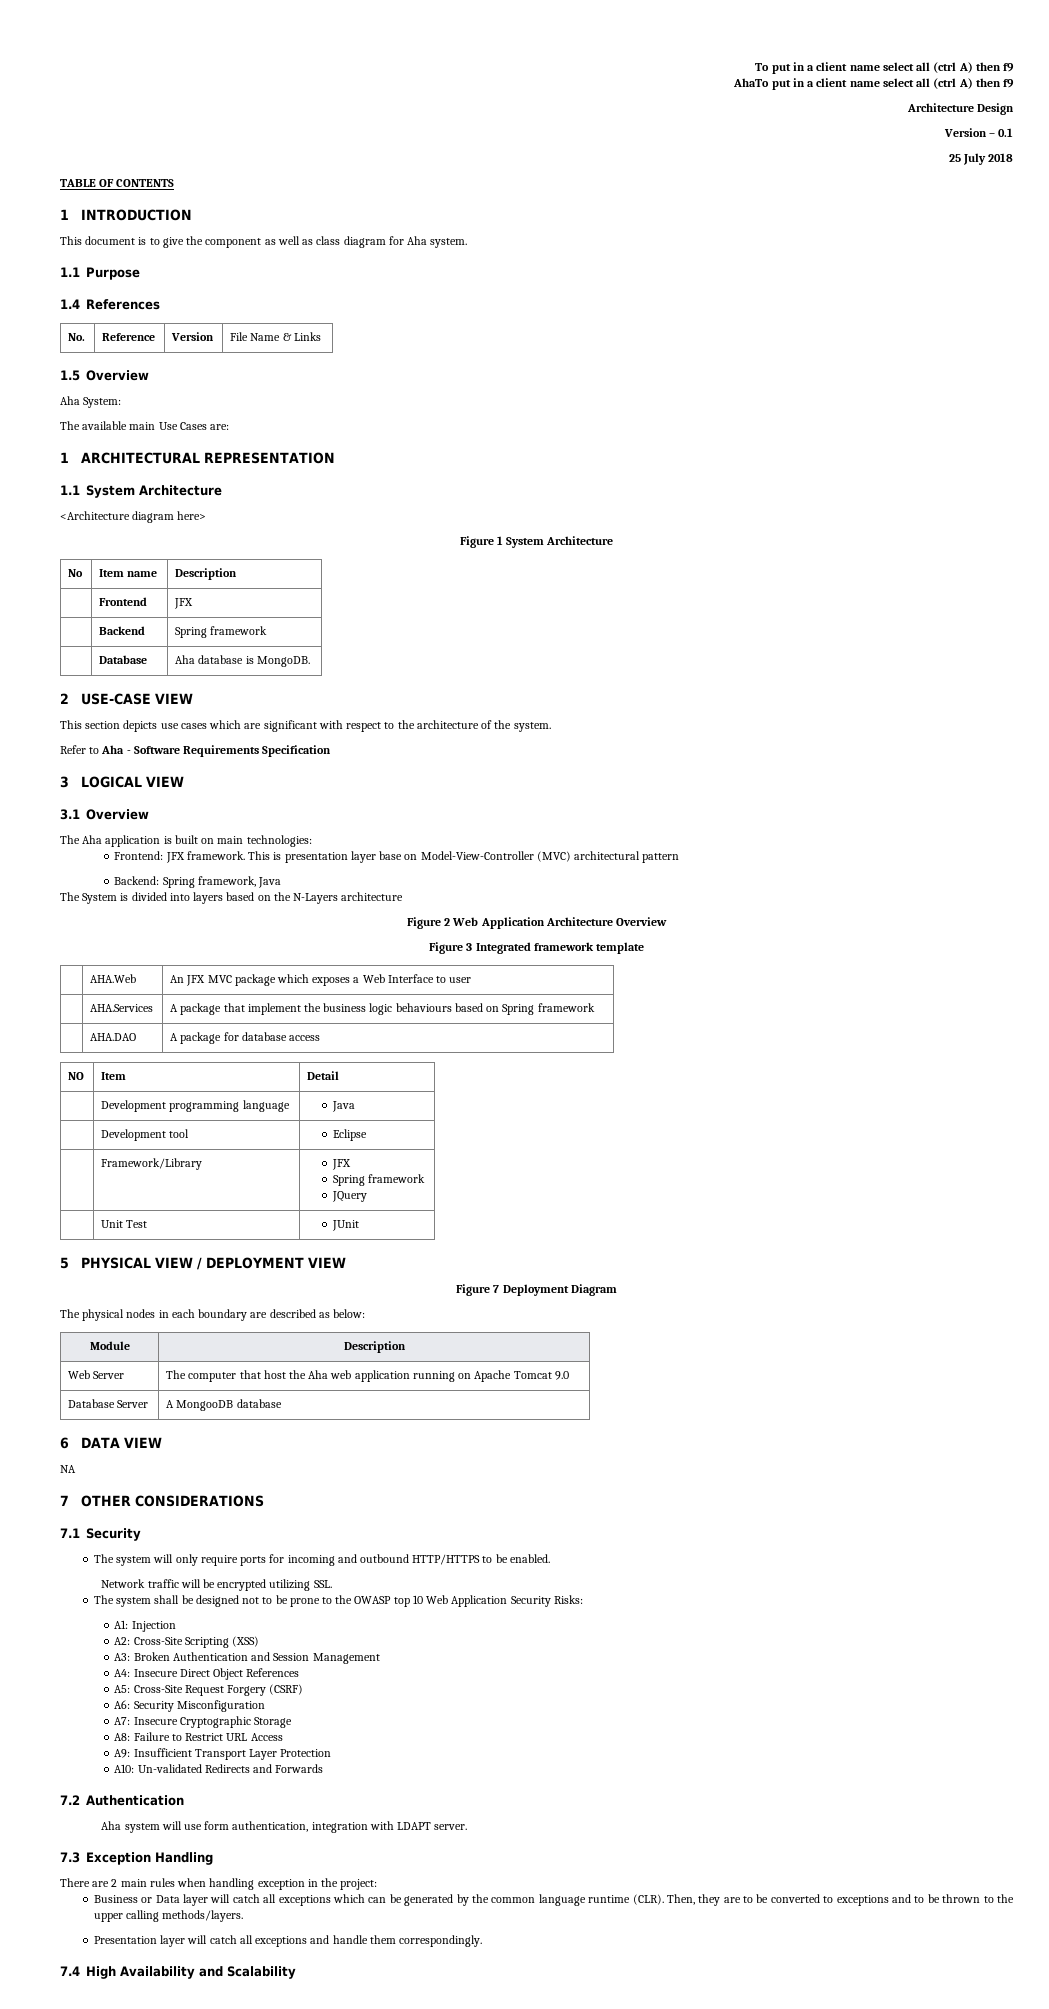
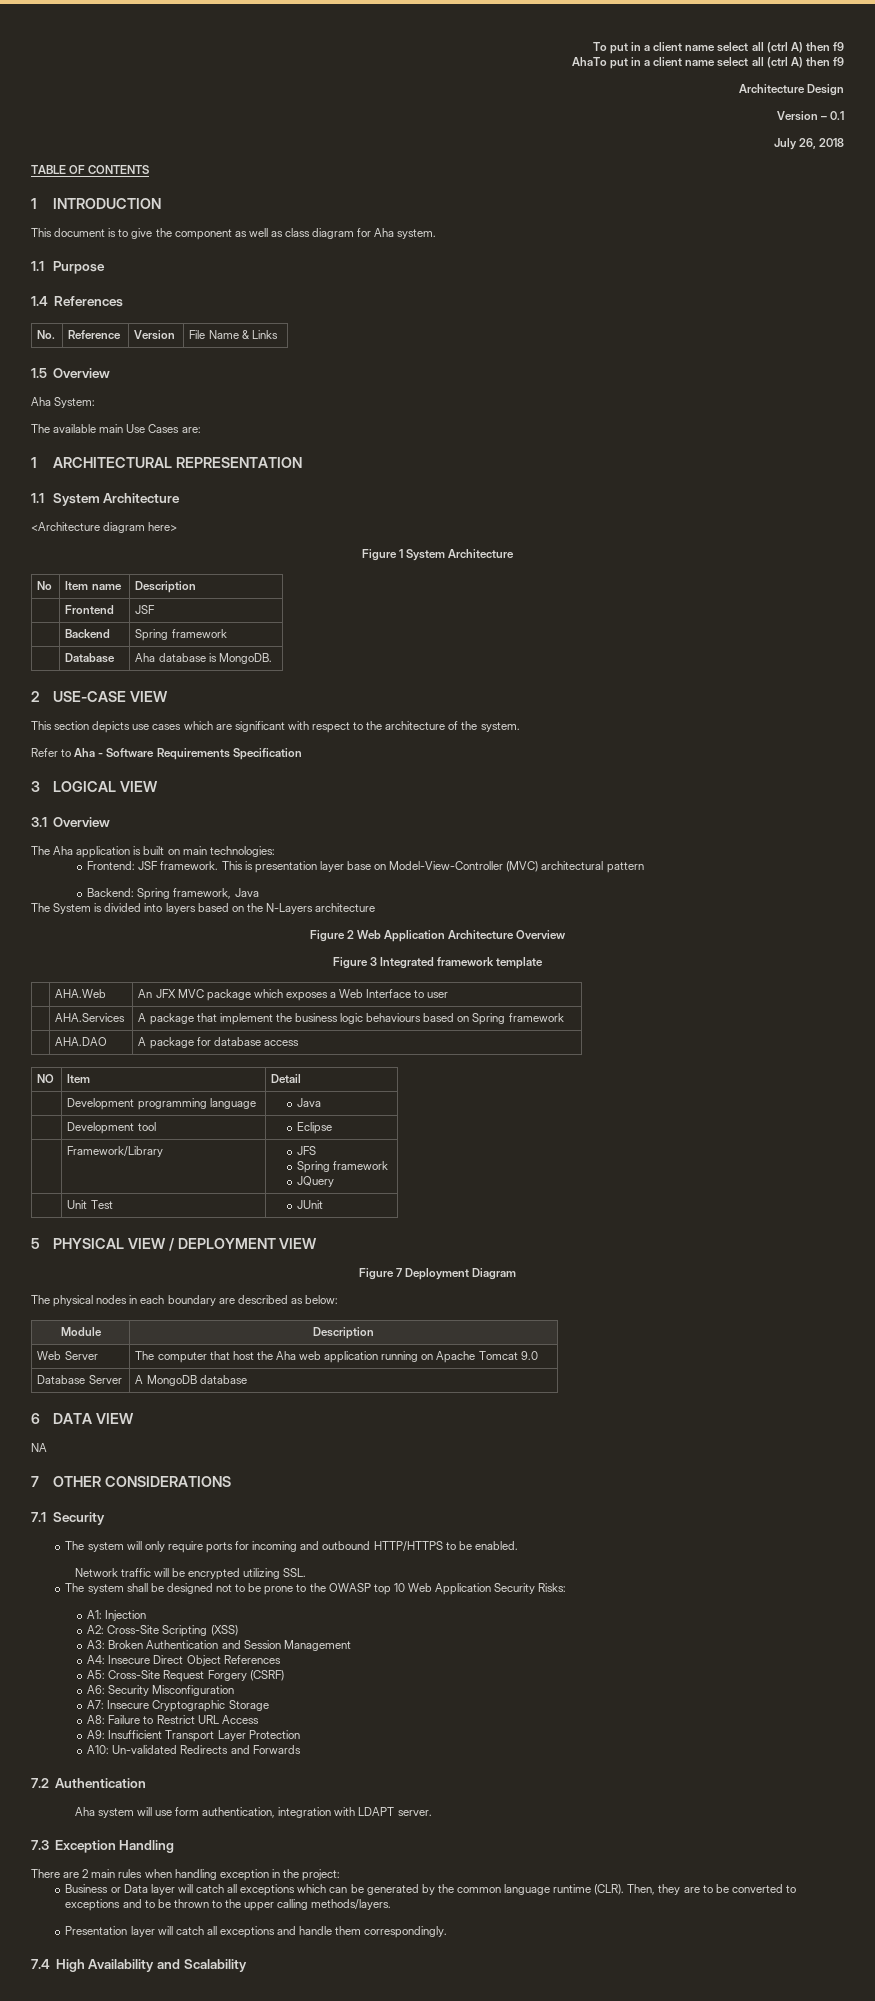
[948,153,986,165] 25 July -> [773,138,816,150] July 26,
[174,598,194,609] JFX -> [135,605,156,614] JSF
[165,852,185,863] JFX -> [138,861,159,870] JSF
[331,1159,351,1170] JFX -> [297,1146,317,1155] JFS
[176,1400,234,1411] MongooDB -> [146,1375,197,1386] MongoDB

